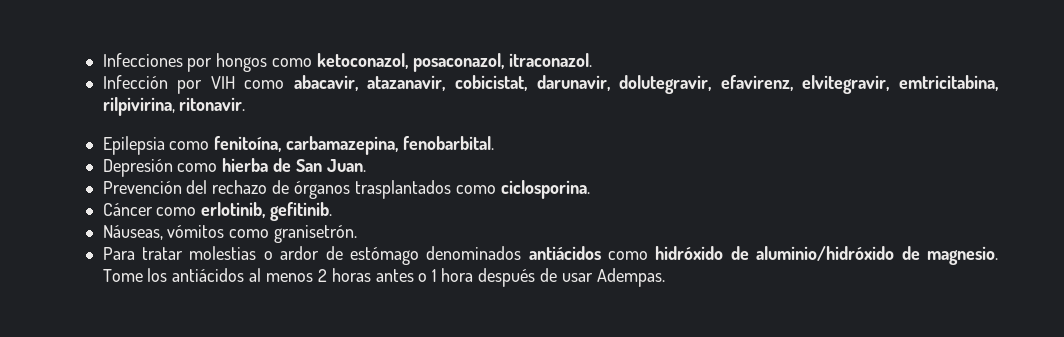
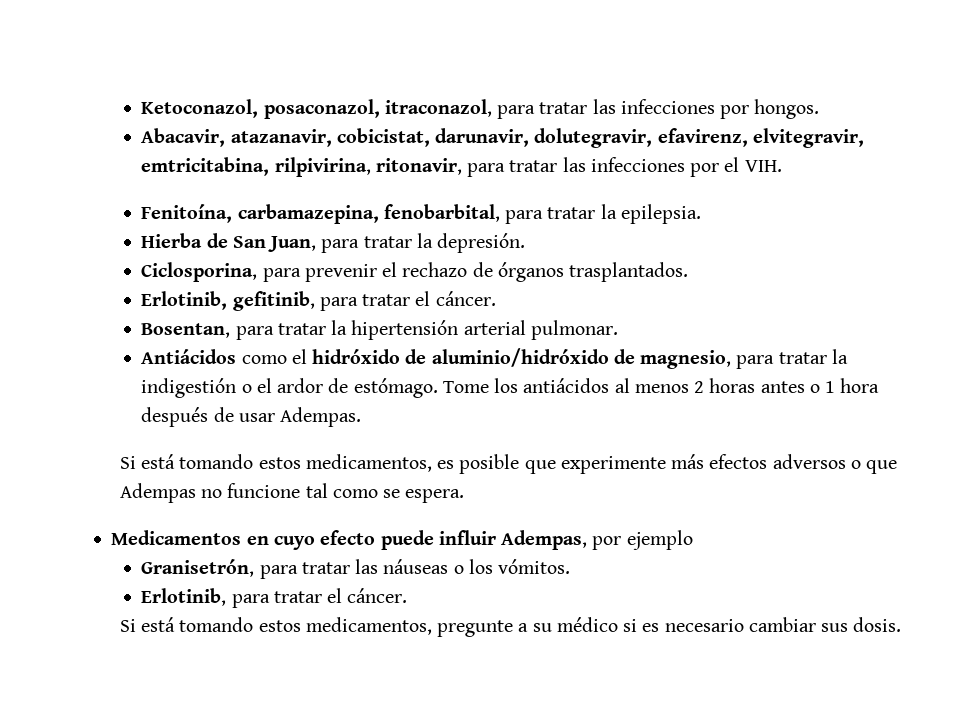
[102,53,592,72] [102,75,358,94] Infecciones por hongos como ketoconazol, posaconazol, itraconazol. // Infección por VIH como abacavir, -> [141,99,820,119] [141,128,226,147] Ketoconazol, posaconazol, itraconazol, para tratar las infecciones por hongos. // Abacavir,
[179,97,246,111] [102,136,494,155] [102,158,366,177] [102,180,590,199] [102,202,333,221] [102,225,358,243] [102,246,999,265] ritonavir. // Epilepsia como fenitoína, carbamazepina, fenobarbital. // Depresión como hierba de San Juan. // Prevención del rechazo de órganos trasplantados como ciclosporina. // Cáncer como erlotinib, gefitinib. // Náuseas, vómitos como granisetrón. // Para tratar molestias o ardor de estómago denominados antiácidos como hidróxido de aluminio/hidróxido de magnesio. -> [375,157,782,177] [141,204,701,224] [141,233,526,253] [141,262,689,282] [141,291,496,311] [141,320,618,340] [141,348,848,369] [141,378,438,398] ritonavir, para tratar las infecciones por el VIH. // Fenitoína, carbamazepina, fenobarbital, para tratar la epilepsia. // Hierba de San Juan, para tratar la depresión. // Ciclosporina, para prevenir el rechazo de órganos trasplantados. // Erlotinib, gefitinib, para tratar el cáncer. // Bosentan, para tratar la hipertensión arterial pulmonar. // Antiácidos como el hidróxido de aluminio/hidróxido de magnesio, para tratar la indigestión o el ardor de estómago.
(665, 277) none -> [119,454,898,474] [119,483,465,503] [111,530,693,550] [141,559,571,579] [141,588,408,608] [119,617,902,637] // Si está tomando estos medicamentos, es posible que experimente más efectos adversos o que Adempas no funcione tal como se espera. // Medicamentos en cuyo efecto puede influir Adempas, por ejemplo // Granisetrón, para tratar las náuseas o los vómitos. // Erlotinib, para tratar el cáncer. // Si está tomando estos medicamentos, pregunte a su médico si es necesario cambiar sus dosis.

